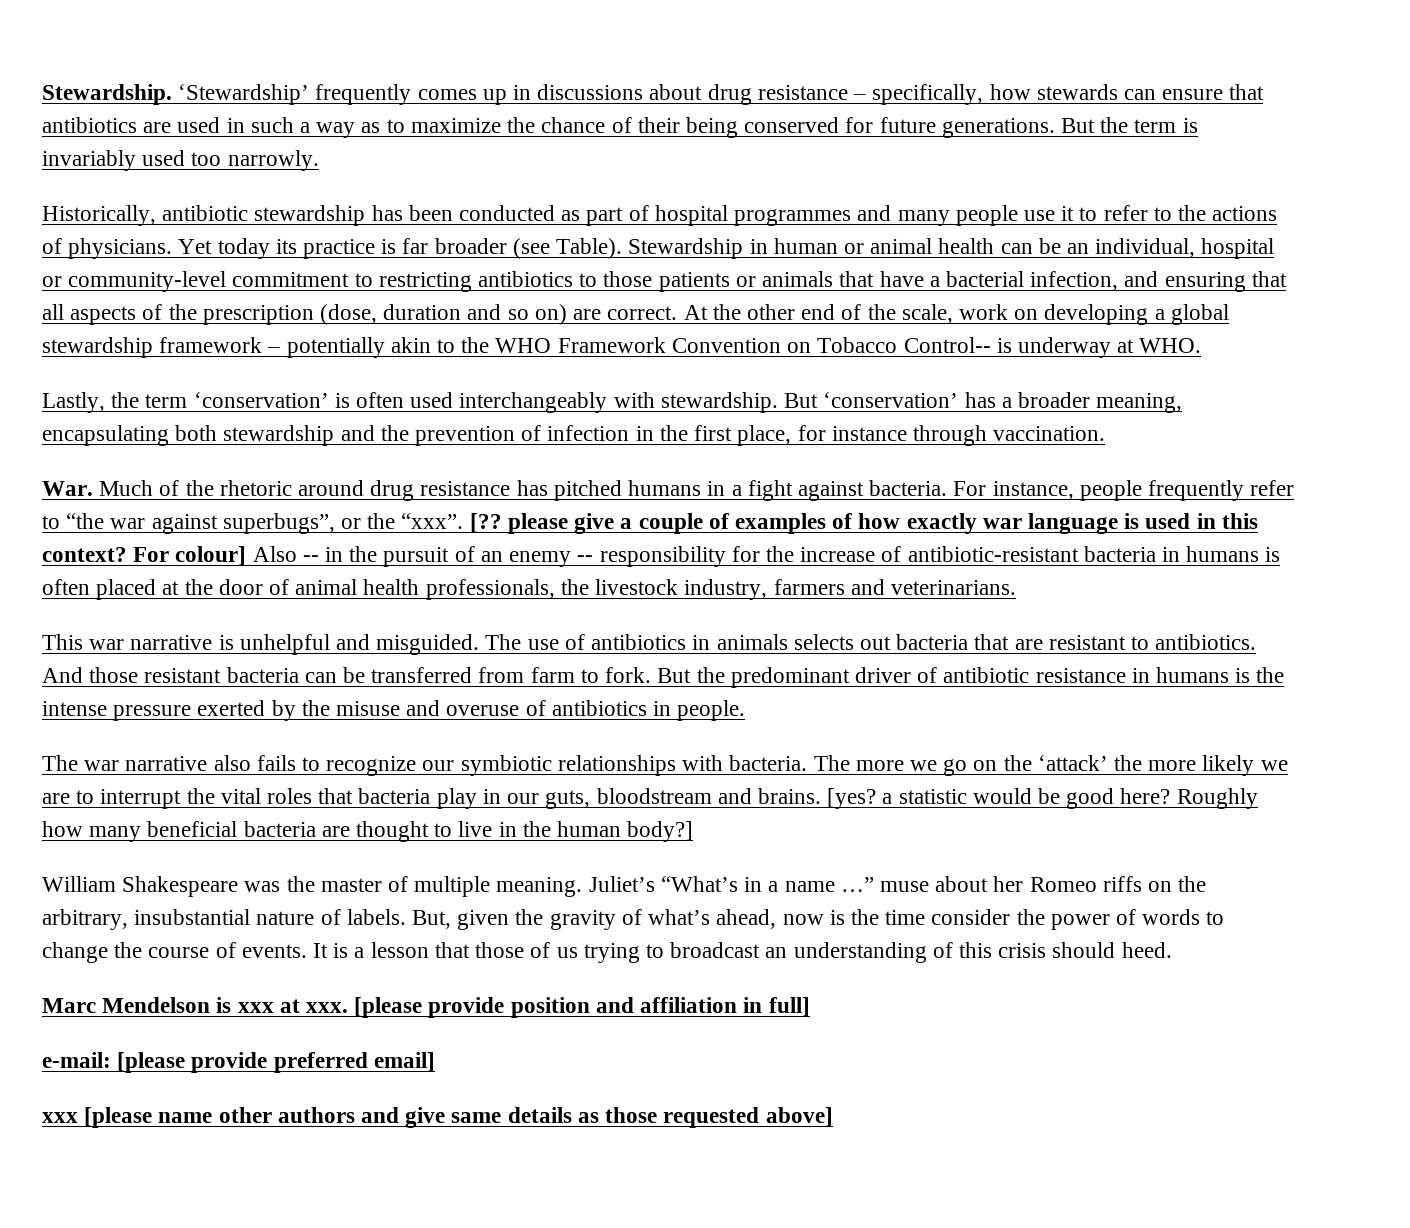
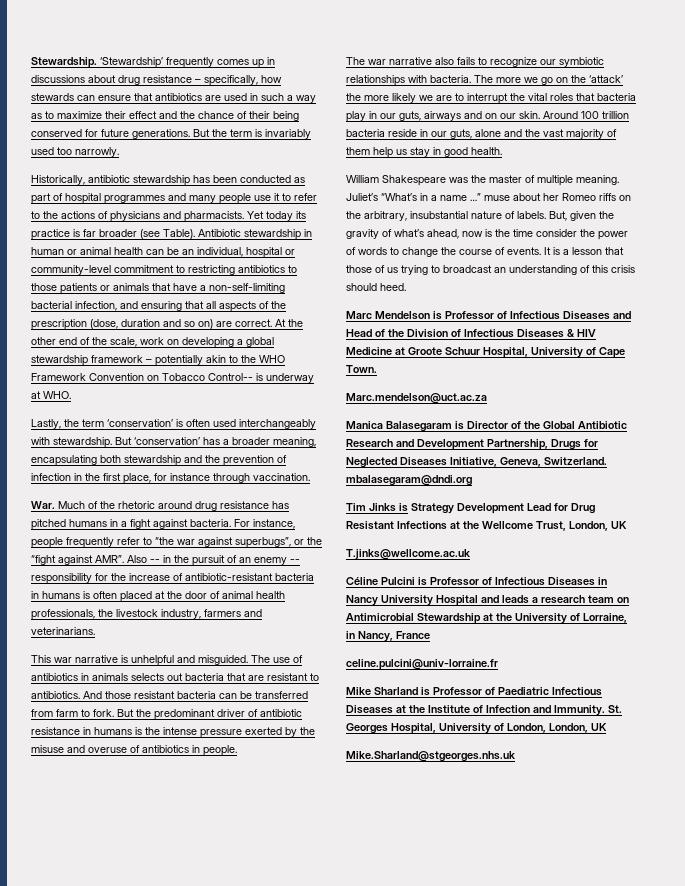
(501, 125) none -> [105,111,177,119] their effect and
[68,238,173,259] physicians. -> [110,211,244,222] physicians and pharmacists.
[628,238,744,259] Stewardship -> [198,229,301,240] Antibiotic stewardship
(940, 281) none -> [209,283,285,293] non-self-limiting
[401,513,1258,534] [42,546,247,566] “xxx”. [?? please give a couple of examples of how exactly war language is used in this context? For colour] -> [31,555,124,565] “fight against AMR”.
[596,788,1258,809] [42,821,694,842] bloodstream and brains. [yes? a statistic would be good here? Roughly how many beneficial bacteria are thought to live in the human body?] -> [424,111,629,121] [346,129,617,139] [346,147,502,158] airways and on our skin. Around 100 trillion bacteria reside in our guts, alone and the vast majority of them help us stay in good health.
[237,997,810,1018] [42,1052,435,1073] [42,1107,833,1128] xxx at xxx. [please provide position and affiliation in full] // e-mail: [please provide preferred email] // xxx [please name other authors and give same details as those requested above] -> [445,311,631,320] [346,329,596,338] [346,347,625,358] [346,365,377,373] [346,393,487,404] [346,421,627,432] [346,439,598,450] [346,457,607,468] [346,475,472,486] [346,503,595,514] [346,521,627,531] [346,549,470,560] [346,577,607,586] [346,595,629,606] [346,613,627,624] [346,631,430,642] [346,659,498,670] [346,687,602,696] [346,705,622,716] [346,723,607,734] [346,751,515,762] Professor of Infectious Diseases and Head of the Division of Infectious Diseases & HIV Medicine at Groote Schuur Hospital, University of Cape Town. // Marc.mendelson@uct.ac.za // Manica Balasegaram is Director of the Global Antibiotic Research and Development Partnership, Drugs for Neglected Diseases Initiative, Geneva, Switzerland. mbalasegaram@dndi.org // Tim Jinks is Strategy Development Lead for Drug Resistant Infections at the Wellcome Trust, London, UK // T.jinks@wellcome.ac.uk // Céline Pulcini is Professor of Infectious Diseases in Nancy University Hospital and leads a research team on Antimicrobial Stewardship at the University of Lorraine, in Nancy, France // celine.pulcini@univ-lorraine.fr // Mike Sharland is Professor of Paediatric Infectious Diseases at the Institute of Infection and Immunity. St. Georges Hospital, University of London, London, UK // Mike.Sharland@stgeorges.nhs.uk

